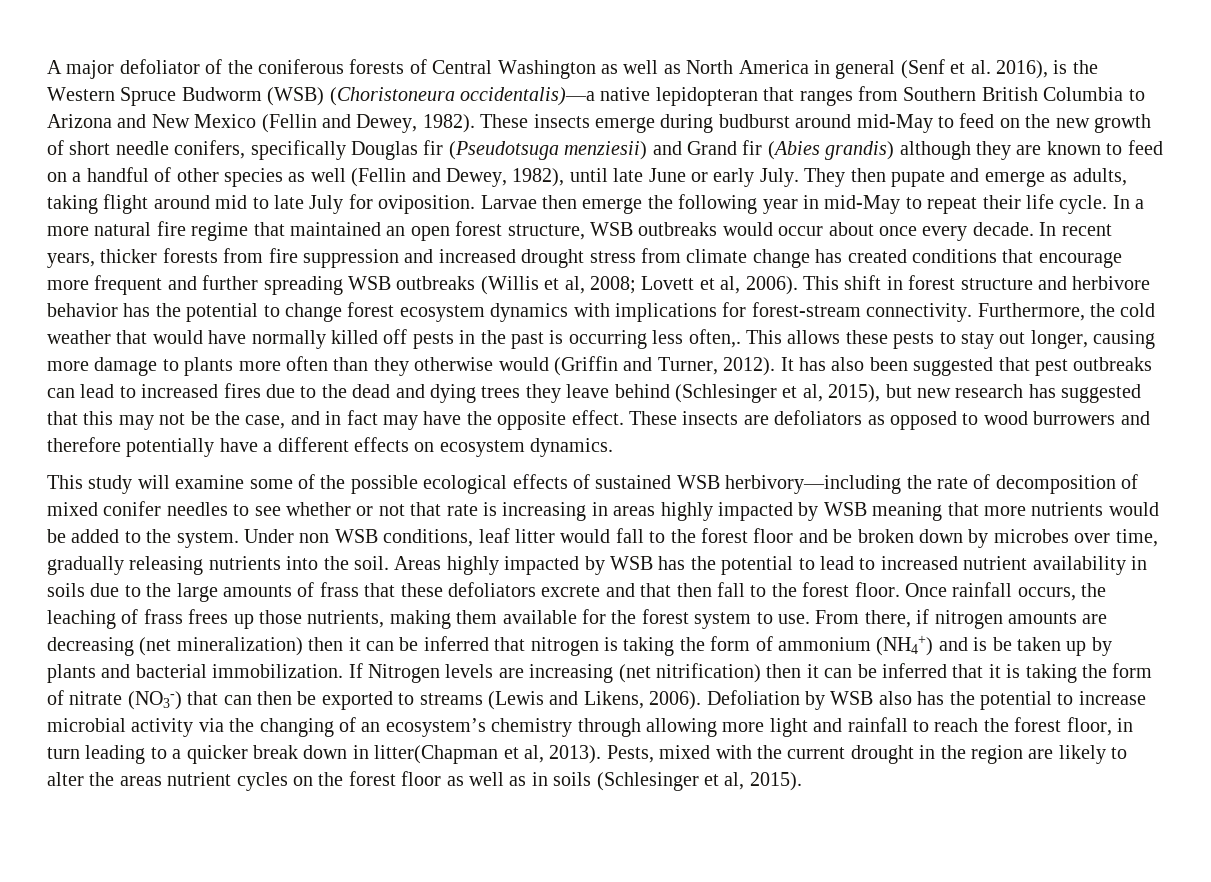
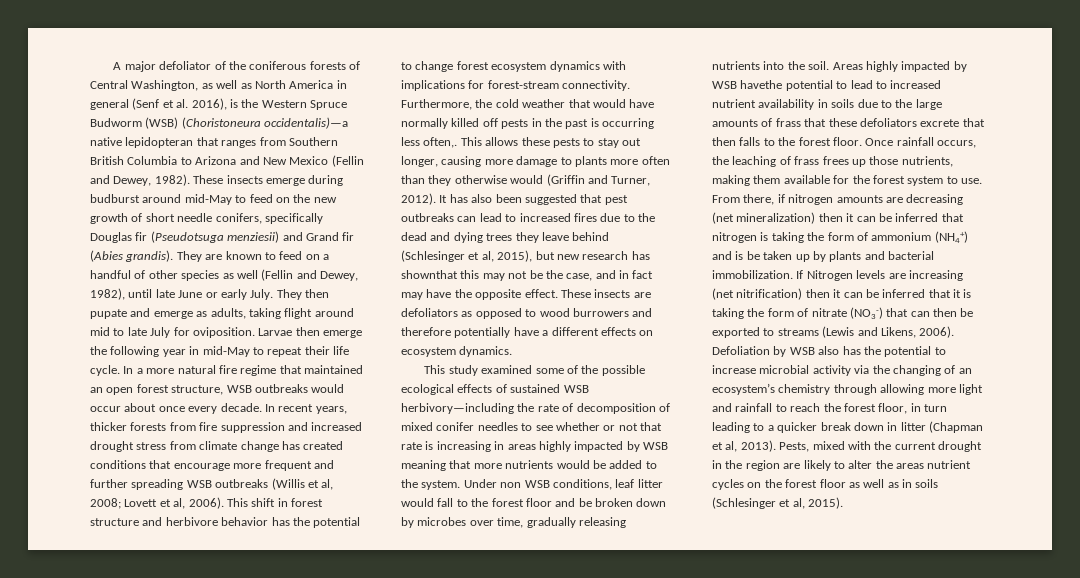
[497,60,596,79] Washington -> [131,80,199,91] Washington,
[825,141,1011,160] grandis) although they -> [125,250,202,262] grandis). They
[1061,384,1142,403] [47,411,78,425] suggested that -> [401,270,458,279] shownthat
[137,475,245,489] will examine -> [481,365,533,374] examined
[658,556,716,570] has the -> [740,80,783,89] havethe
[605,583,635,597] and -> (960, 123) none
[716,582,745,597] fall -> [739,137,761,146] falls
[374,745,499,764] litter(Chapman -> [900,421,983,433] litter (Chapman

